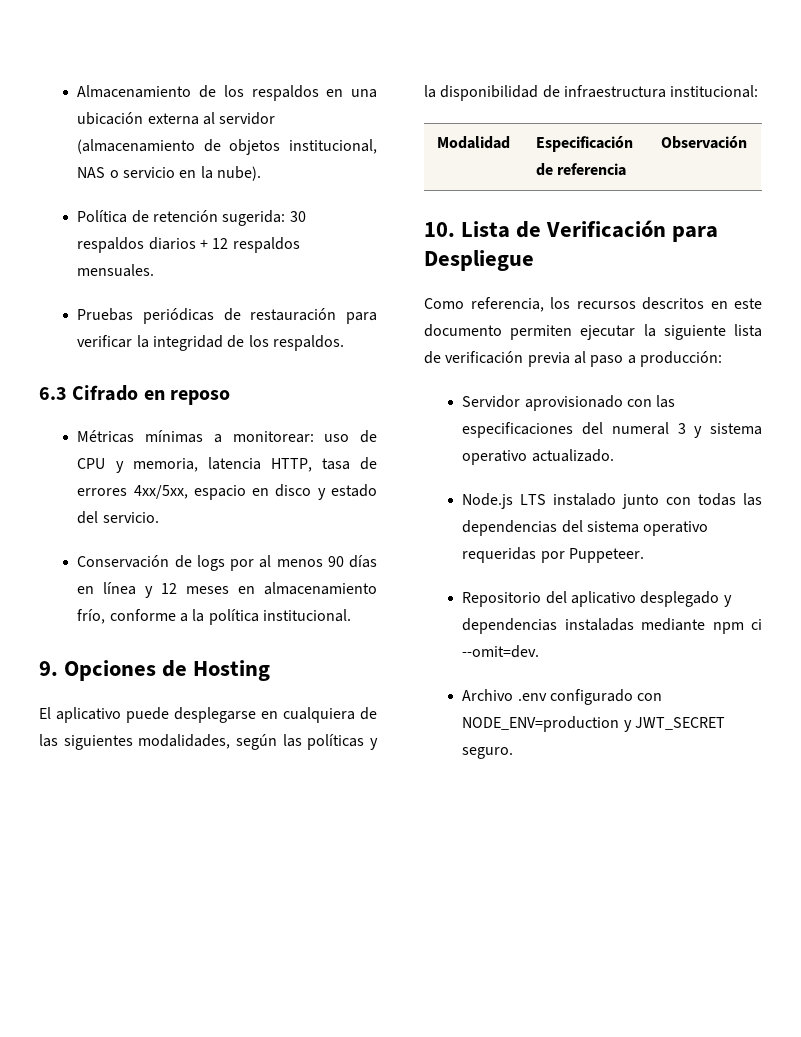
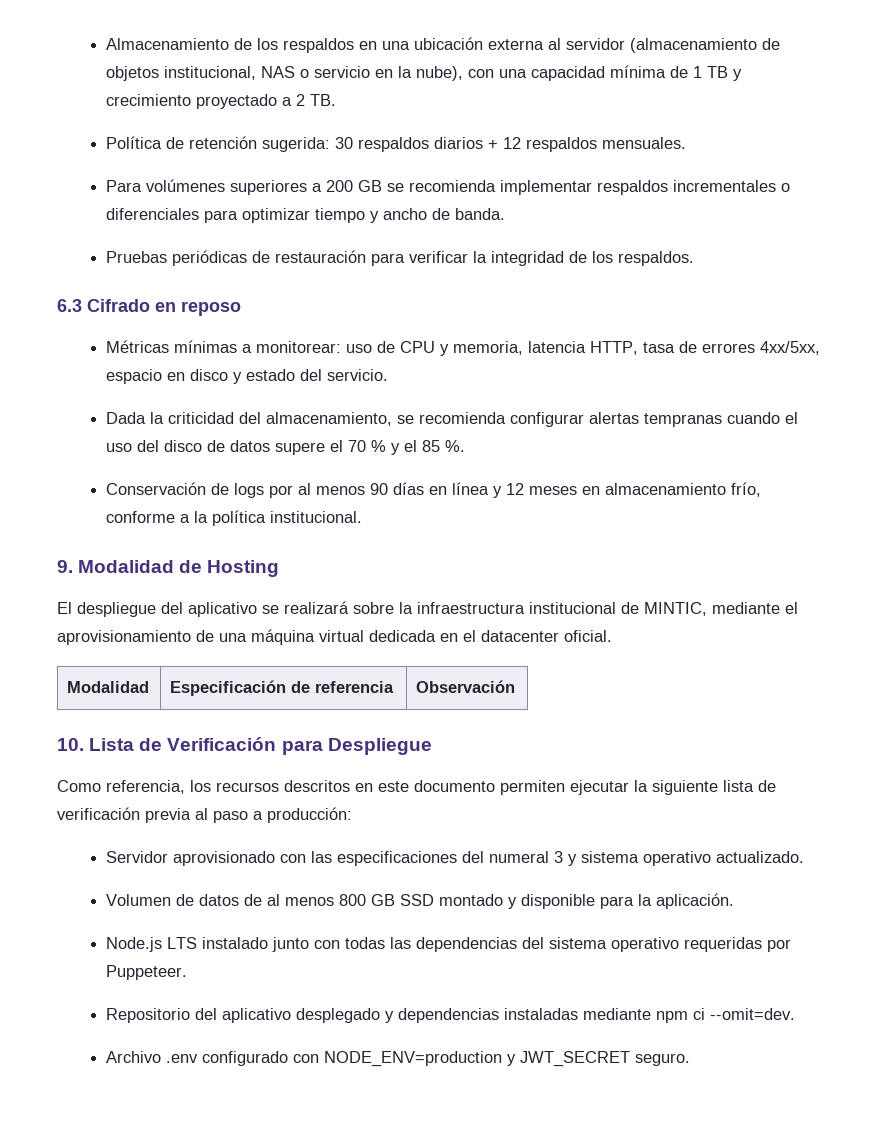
[217,166,262,181] nube). -> [415,65,742,81] [105,94,336,109] nube), con una capacidad mínima de 1 TB y crecimiento proyectado a 2 TB.
(155, 270) none -> [105,179,790,195] [105,208,505,223] // Para volúmenes superiores a 200 GB se recomienda implementar respaldos incrementales o diferenciales para optimizar tiempo y ancho de banda.
(159, 517) none -> [105,412,798,427] [105,440,465,455] // Dada la criticidad del almacenamiento, se recomienda configurar alertas tempranas cuando el uso del disco de datos supere el 70 % y el 85 %.
[64,660,157,681] Opciones -> [78,560,175,573] Modalidad
[56,707,377,723] [39,734,379,750] [424,85,759,101] aplicativo puede desplegarse en cualquiera de las siguientes modalidades, según las políticas y la disponibilidad de infraestructura institucional: -> [77,601,798,617] [57,629,612,645] despliegue del aplicativo se realizará sobre la infraestructura institucional de MINTIC, mediante el aprovisionamiento de una máquina virtual dedicada en el datacenter oficial.
(614, 455) none -> [105,893,734,909] // Volumen de datos de al menos 800 GB SSD montado y disponible para la aplicación.

